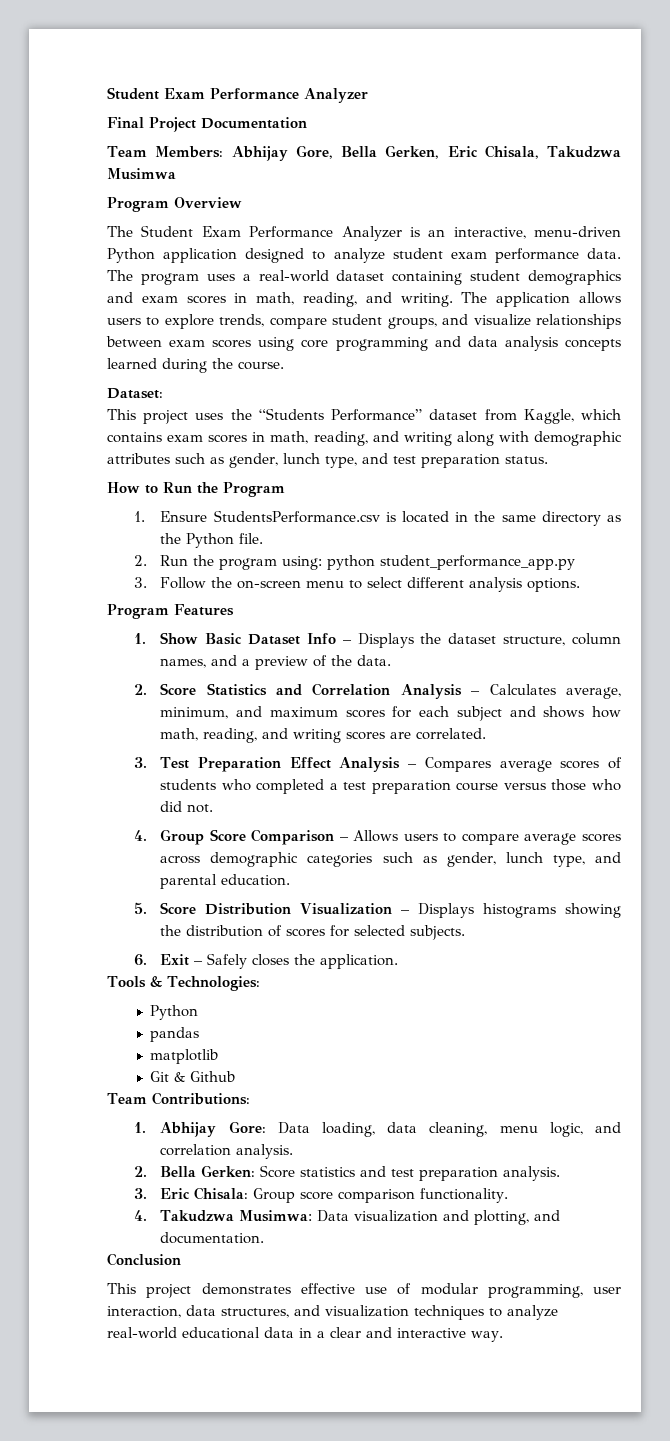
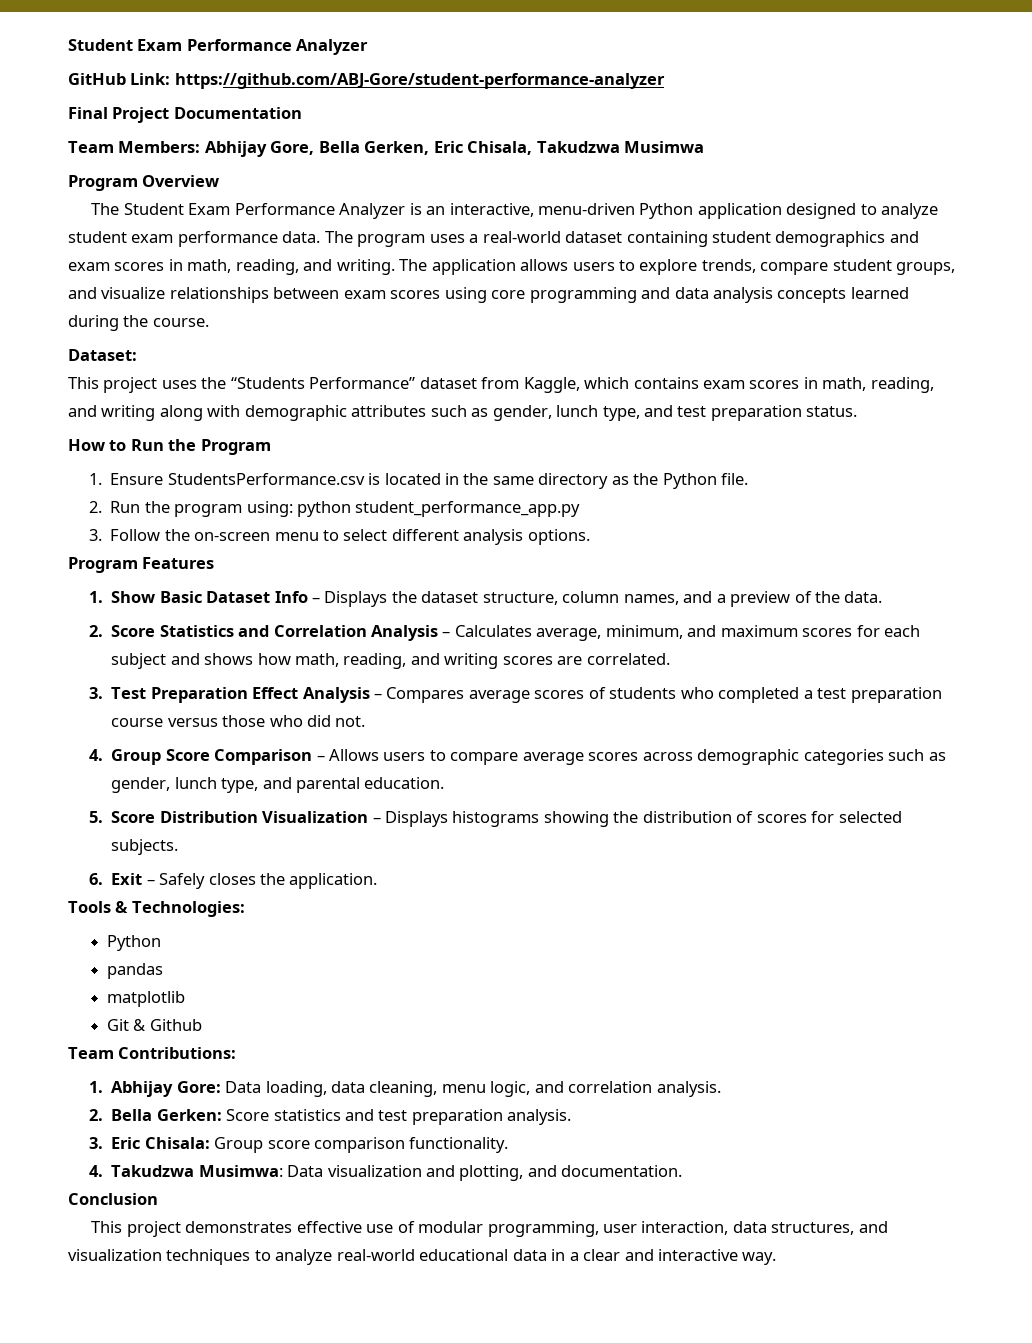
[107,87,368,103] Student Exam Performance Analyzer -> [68,39,369,55] [68,73,665,89] Student Exam Performance Analyzer // GitHub Link: https://github.com/ABJ-Gore/student-performance-analyzer

